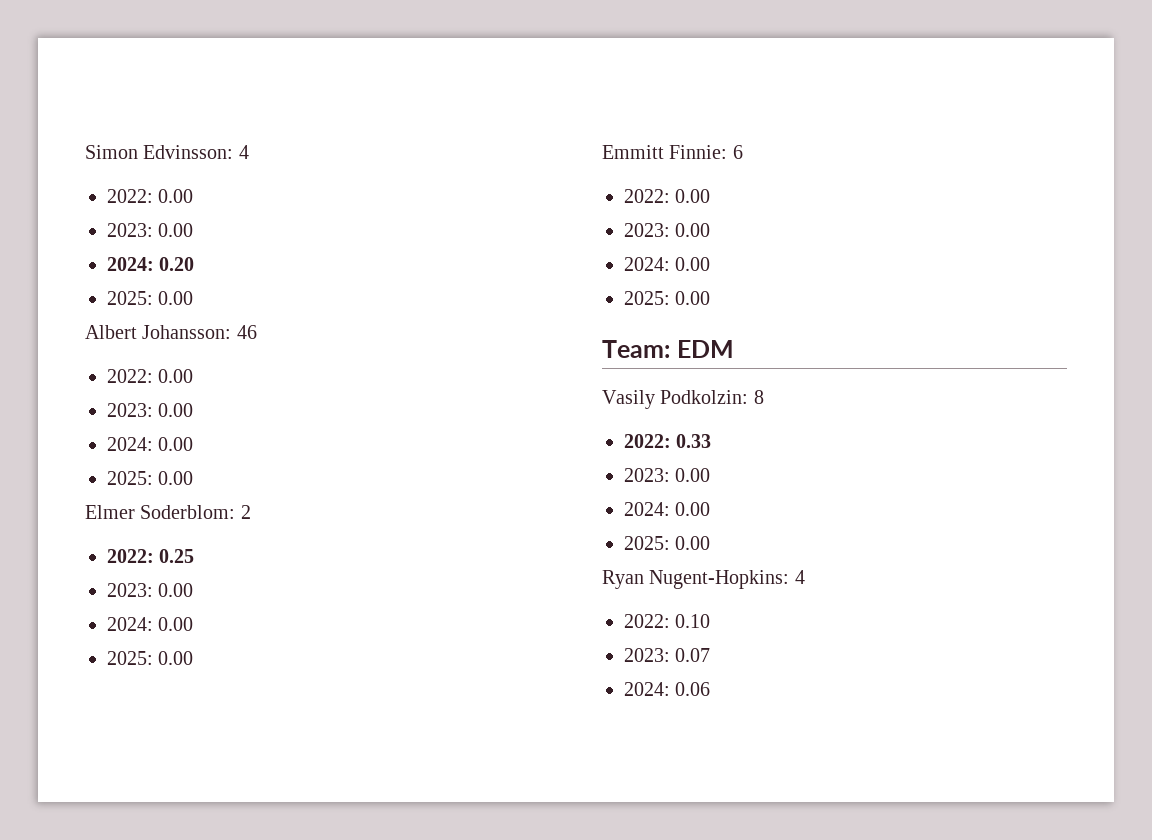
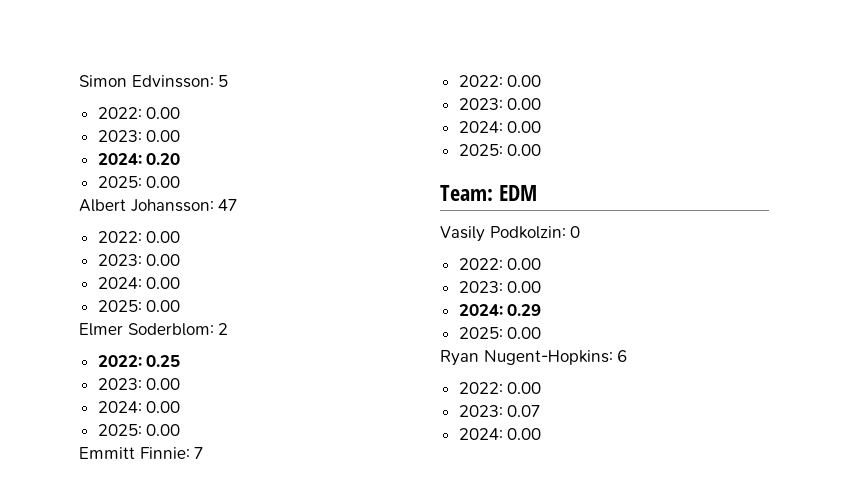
[238,145,249,159] 4 -> [218,75,229,87] 5
[236,325,257,339] 46 -> [218,199,238,211] 47
[732,145,743,159] 6 -> [194,447,204,459] 7
[753,390,764,404] [624,434,712,448] [624,468,711,482] [624,502,711,516] 8 // 2022: 0.33 // 2023: 0.00 // 2024: 0.00 -> [570,226,581,238] [458,258,542,270] [458,281,542,293] [458,304,542,316] 0 // 2022: 0.00 // 2023: 0.00 // 2024: 0.29
[794,570,805,584] [624,614,711,628] 4 // 2022: 0.10 -> [617,350,628,362] [458,382,542,394] 6 // 2022: 0.00
[675,682,711,696] 0.06 -> [507,428,542,440] 0.00

